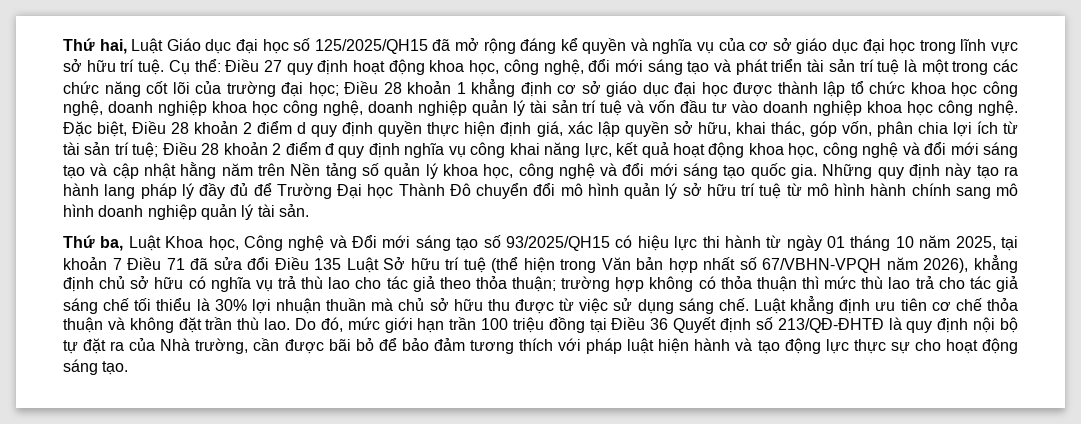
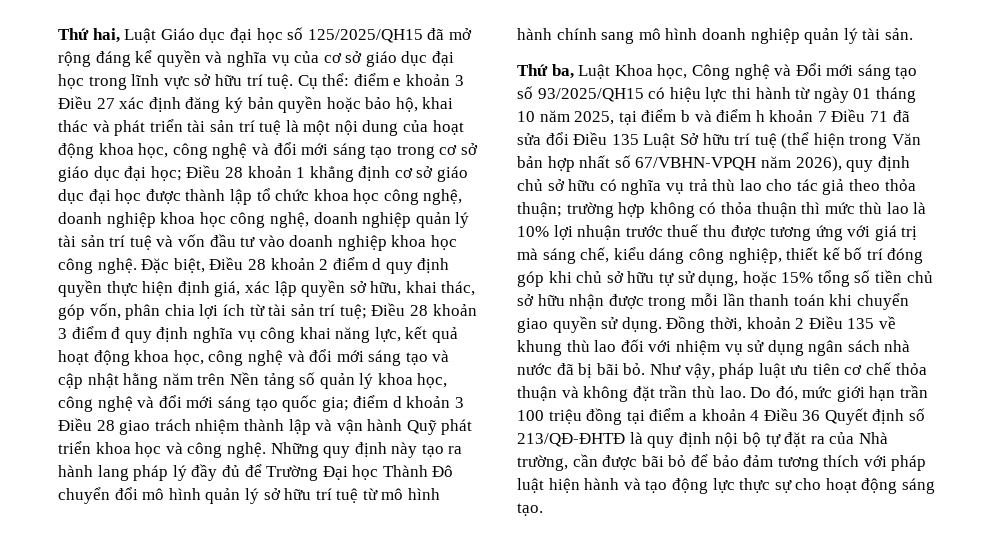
[225,59,710,75] Điều 27 quy định hoạt động khoa học, công nghệ, đổi mới sáng tạo -> [353,73,464,86] [58,96,454,113] [58,120,88,132] điểm e khoản 3 Điều 27 xác định đăng ký bản quyền hoặc bảo hộ, khai thác
[952,59,1019,75] [63,81,276,97] trong các chức năng cốt lõi của trường -> [334,120,464,136] [58,142,479,159] [58,166,120,182] nội dung của hoạt động khoa học, công nghệ và đổi mới sáng tạo trong cơ sở giáo dục
[272,143,282,155] 2 -> [58,328,67,339] 3
[791,164,818,179] gia. -> [321,395,465,412] [58,418,473,435] [58,441,266,458] gia; điểm d khoản 3 Điều 28 giao trách nhiệm thành lập và vận hành Quỹ phát triển khoa học và công nghệ.
(1018, 243) none -> [641,109,765,122] điểm b và điểm h
[973,255,1018,273] khẳng -> [846,160,874,172] quy
[915,276,1019,292] [63,296,871,314] trả cho tác giả sáng chế tối thiểu là 30% lợi nhuận thuần mà chủ sở hữu thu được từ việc sử dụng sáng chế. Luật khẳng định -> [913,202,927,214] [517,224,918,241] [517,247,924,264] [517,270,933,287] [517,293,909,310] [517,316,896,333] [517,339,911,356] [517,363,786,379] là 10% lợi nhuận trước thuế thu được tương ứng với giá trị mà sáng chế, kiểu dáng công nghiệp, thiết kế bố trí đóng góp khi chủ sở hữu tự sử dụng, hoặc 15% tổng số tiền chủ sở hữu nhận được trong mỗi lần thanh toán khi chuyển giao quyền sử dụng. Đồng thời, khoản 2 Điều 135 về khung thù lao đối với nhiệm vụ sử dụng ngân sách nhà nước đã bị bãi bỏ. Như vậy, pháp luật
(607, 325) none -> [649,408,760,421] điểm a khoản 4

